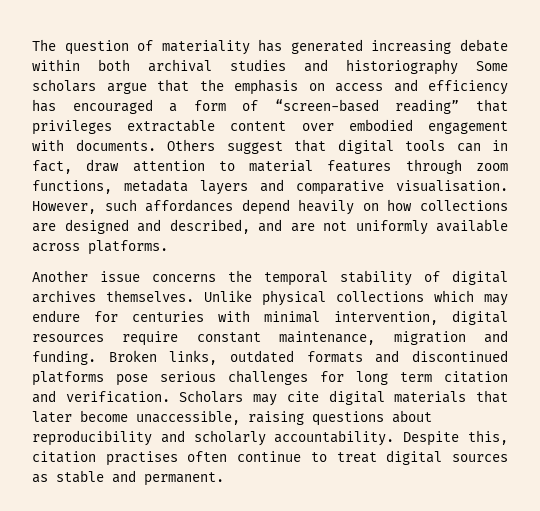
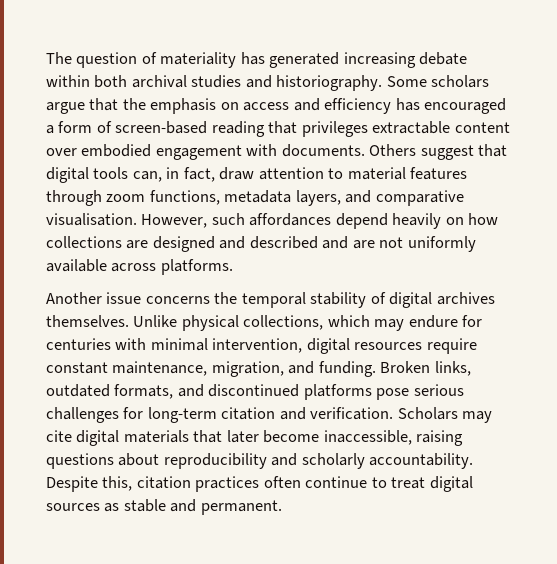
[346,59,458,75] historiography -> [276,75,383,91] historiography.
[274,99,460,114] “screen-based reading” -> [115,121,265,137] screen-based reading
[456,143,481,152] can -> [132,171,162,182] can,
[200,180,248,195] layers -> [295,190,341,206] layers,
[169,219,250,234] described, -> [249,236,318,249] described
[336,291,424,302] collections -> [243,315,324,330] collections,
[393,331,466,345] migration -> [211,361,284,377] migration,
[306,351,363,363] formats -> [114,384,174,399] formats,
[356,371,432,385] long term -> [147,407,217,423] long-term
[136,410,240,425] unaccessible, -> [323,430,412,445] inaccessible,
[105,451,178,466] practises -> [195,476,260,492] practices

